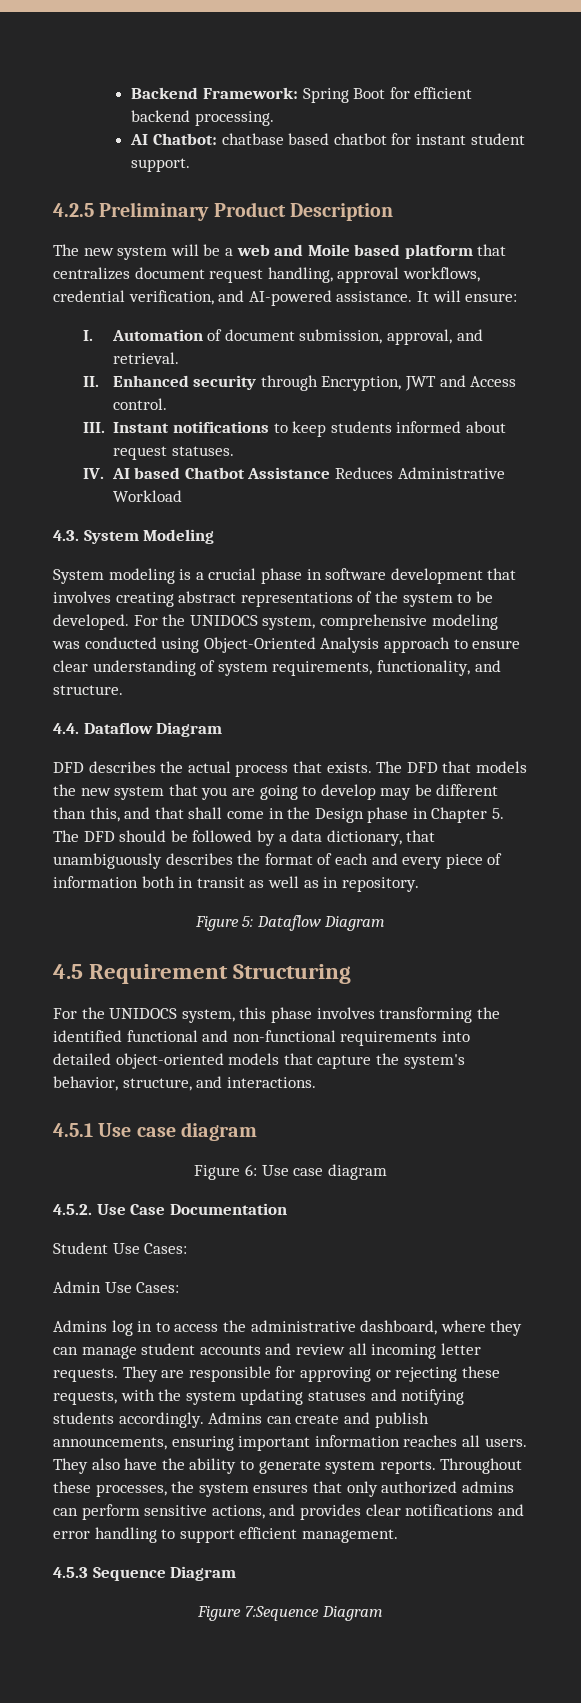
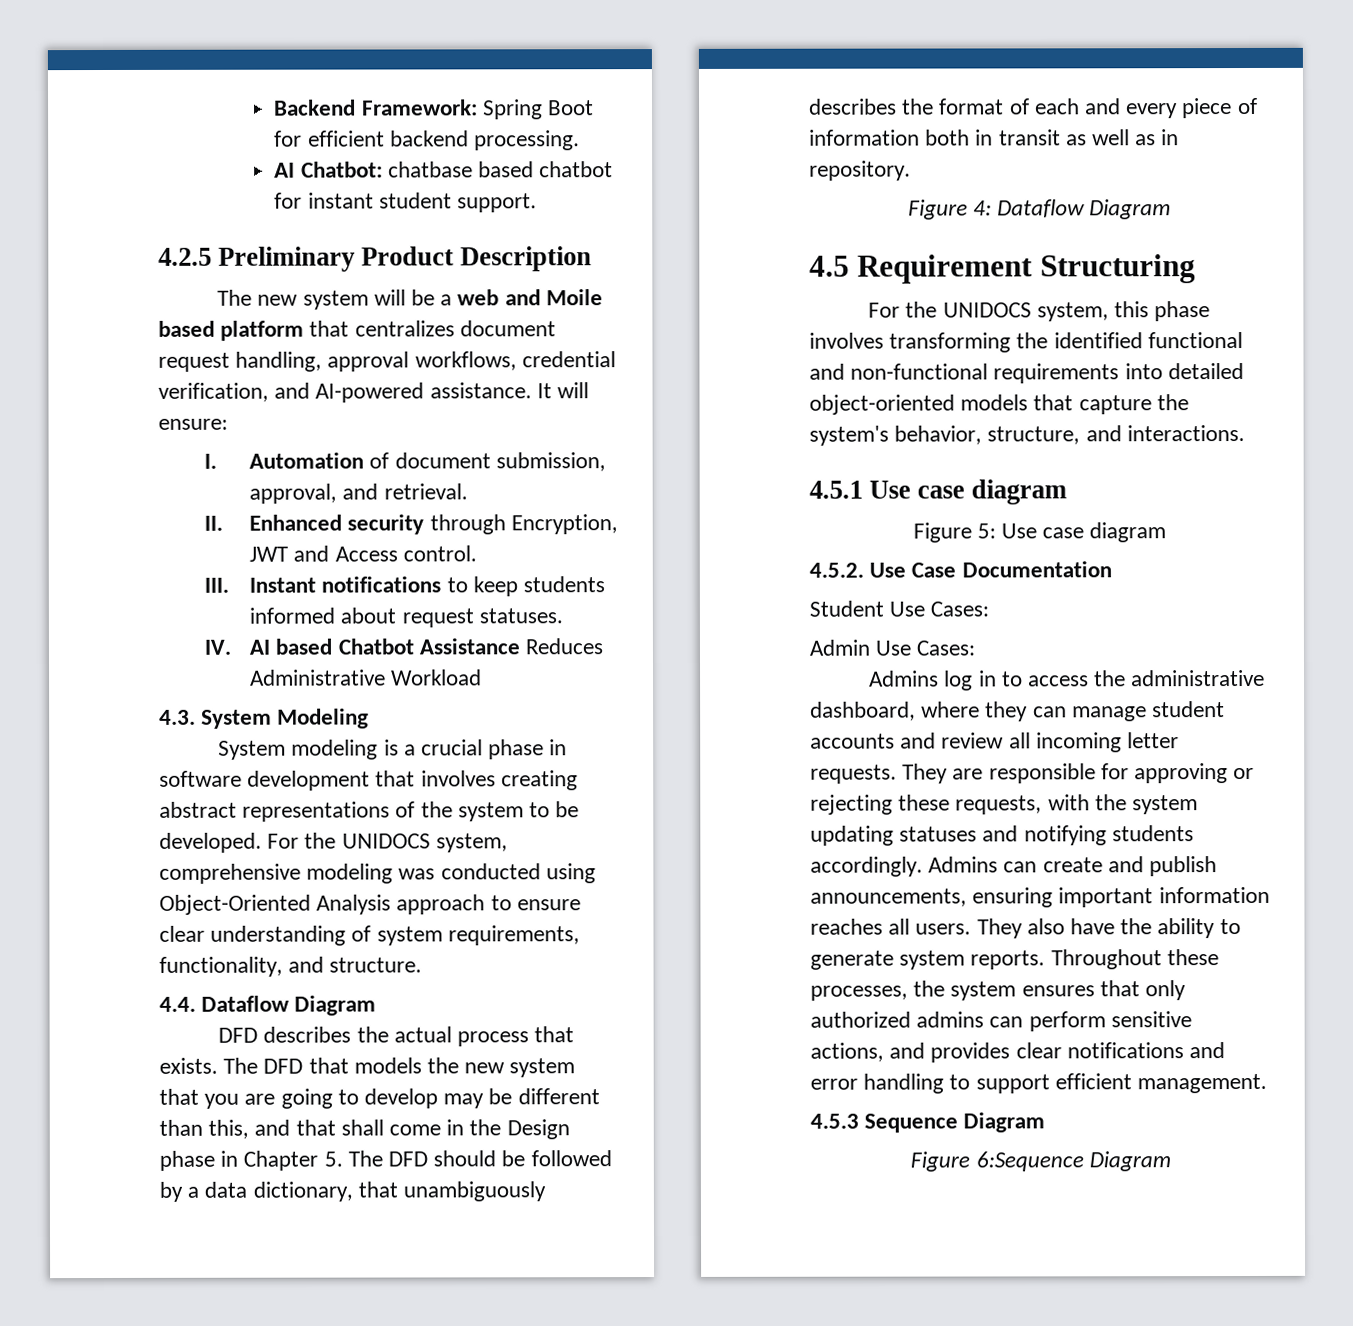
[242,916,254,927] 5: -> [972,200,992,216] 4:
[244,1164,257,1176] 6: -> [976,523,996,539] 5:
[245,1606,319,1621] 7:Sequence -> [975,1151,1084,1172] 6:Sequence

